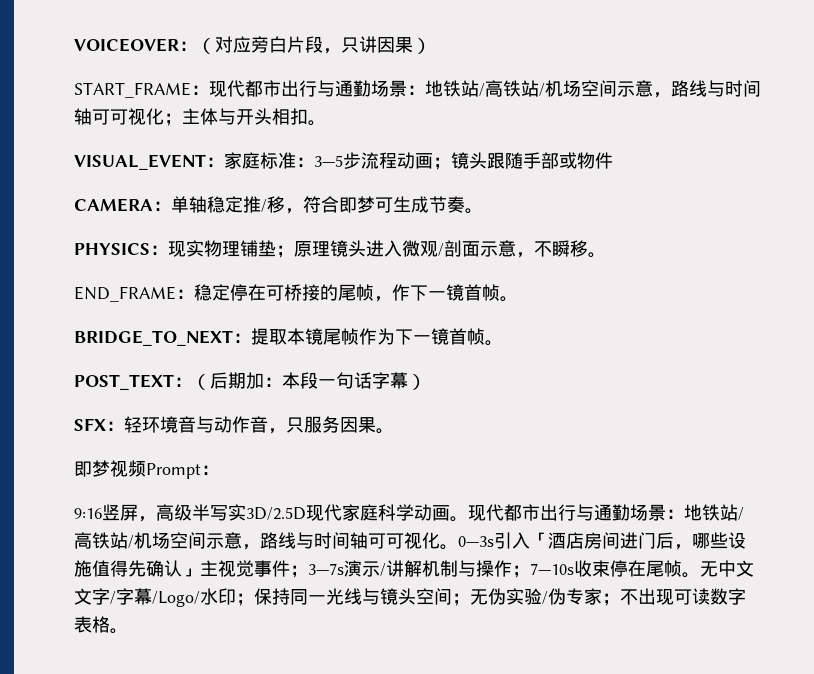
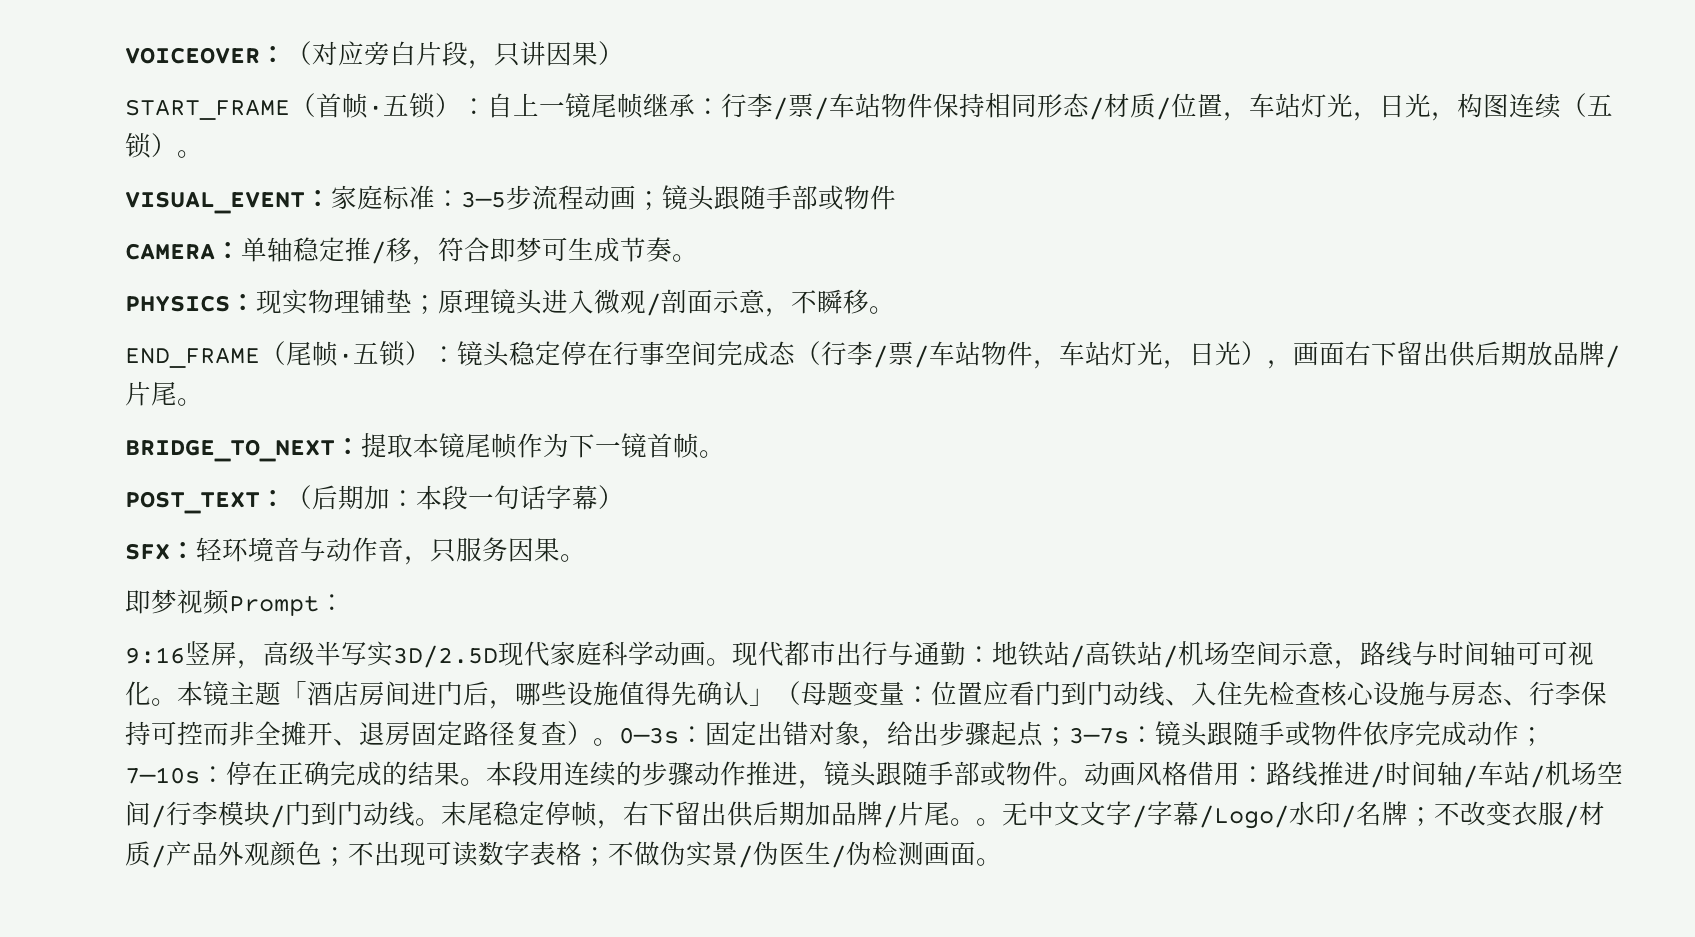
[191,80,761,98] [74,108,308,126] ：现代都市出行与通勤场景：地铁站/高铁站/机场空间示意，路线与时间轴可可视化；主体与开头相扣 -> [290,93,1613,121] [125,133,177,159] （首帧·五锁）：自上一镜尾帧继承：行李/票/车站物件保持相同形态/材质/位置，车站灯光，日光，构图连续（五锁）
[176,284,500,302] ：稳定停在可桥接的尾帧，作下一镜首帧 -> [260,341,1620,369] [125,381,177,406] （尾帧·五锁）：镜头稳定停在行事空间完成态（行李/票/车站物件，车站灯光，日光），画面右下留出供后期放品牌/片尾
[630,504,666,521] 场景 -> (966, 653) none
[458,532,530,549] 0—3s引入 -> [177,681,281,706] 本镜主题
[200,560,682,578] 主视觉事件；3—7s演示/讲解机制与操作；7—10s收束停在尾帧 -> [775,681,1607,707] [125,721,1545,749] [125,761,1623,789] [125,801,976,829] （母题变量：位置应看门到门动线、入住先检查核心设施与房态、行李保持可控而非全摊开、退房固定路径复查）。0—3s：固定出错对象，给出步骤起点；3—7s：镜头跟随手或物件依序完成动作；7—10s：停在正确完成的结果。本段用连续的步骤动作推进，镜头跟随手部或物件。动画风格借用：路线推进/时间轴/车站/机场空间/行李模块/门到门动线。末尾稳定停帧，右下留出供后期加品牌/片尾。
[236,588,602,606] ；保持同一光线与镜头空间；无伪实验/伪专家 -> [1341,801,1605,828] [125,841,322,868] /名牌；不改变衣服/材质/产品外观颜色
(110, 624) none -> [582,841,976,868] ；不做伪实景/伪医生/伪检测画面

